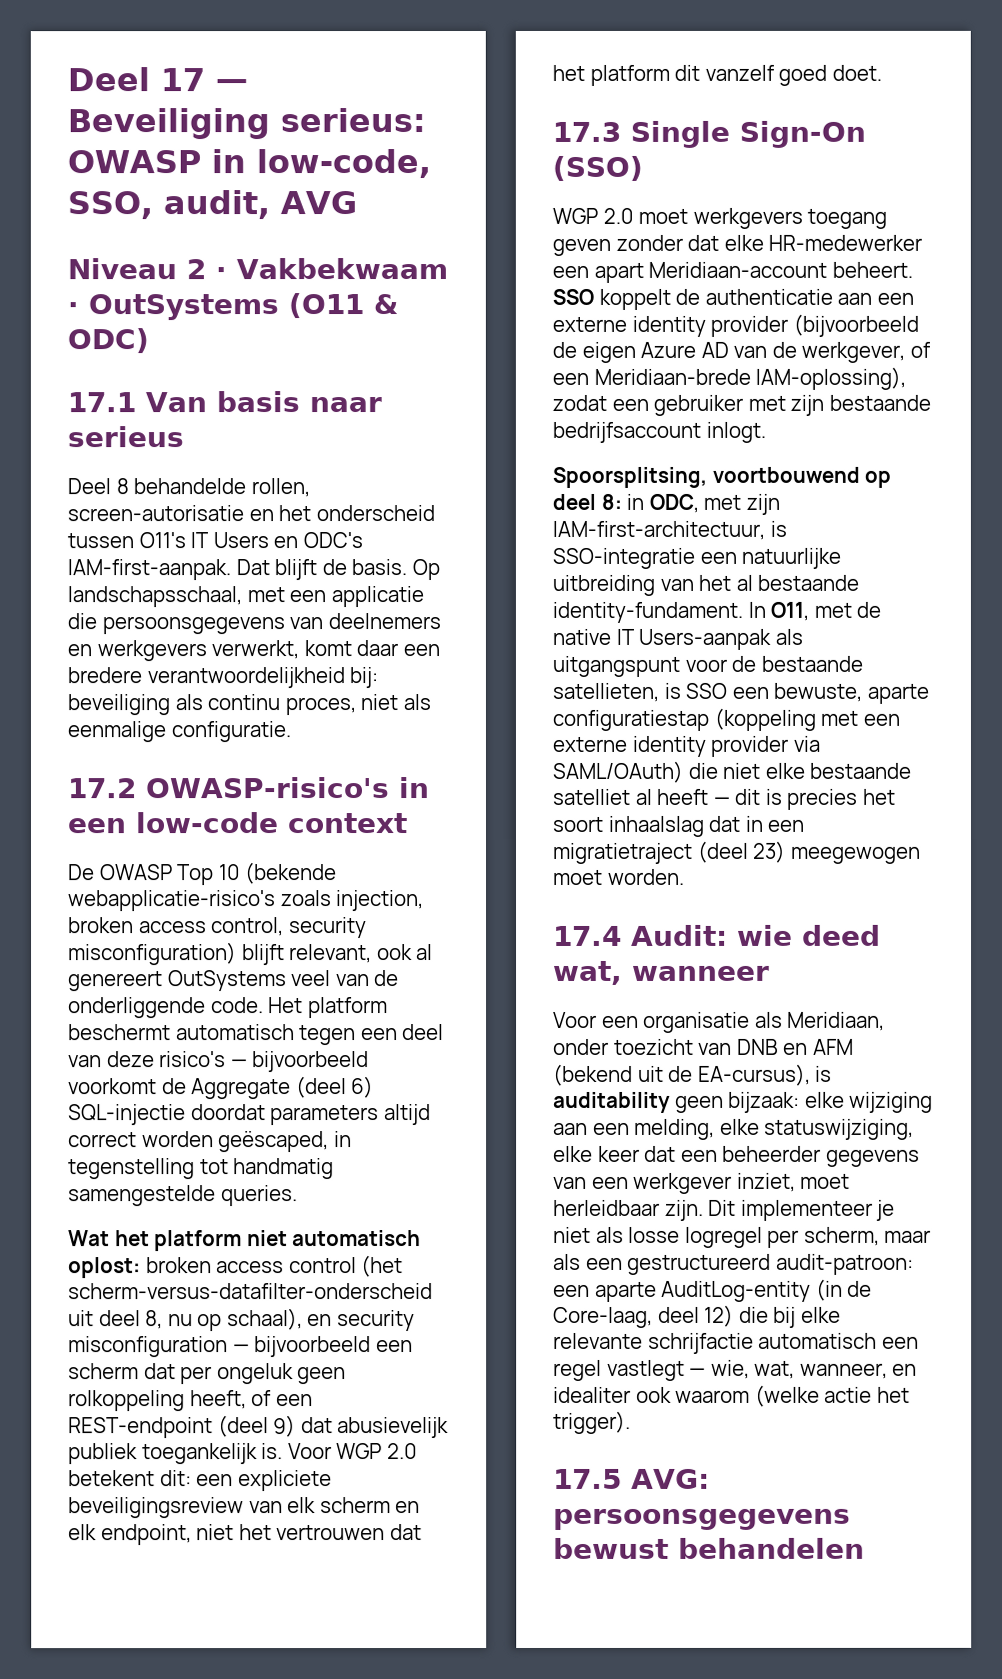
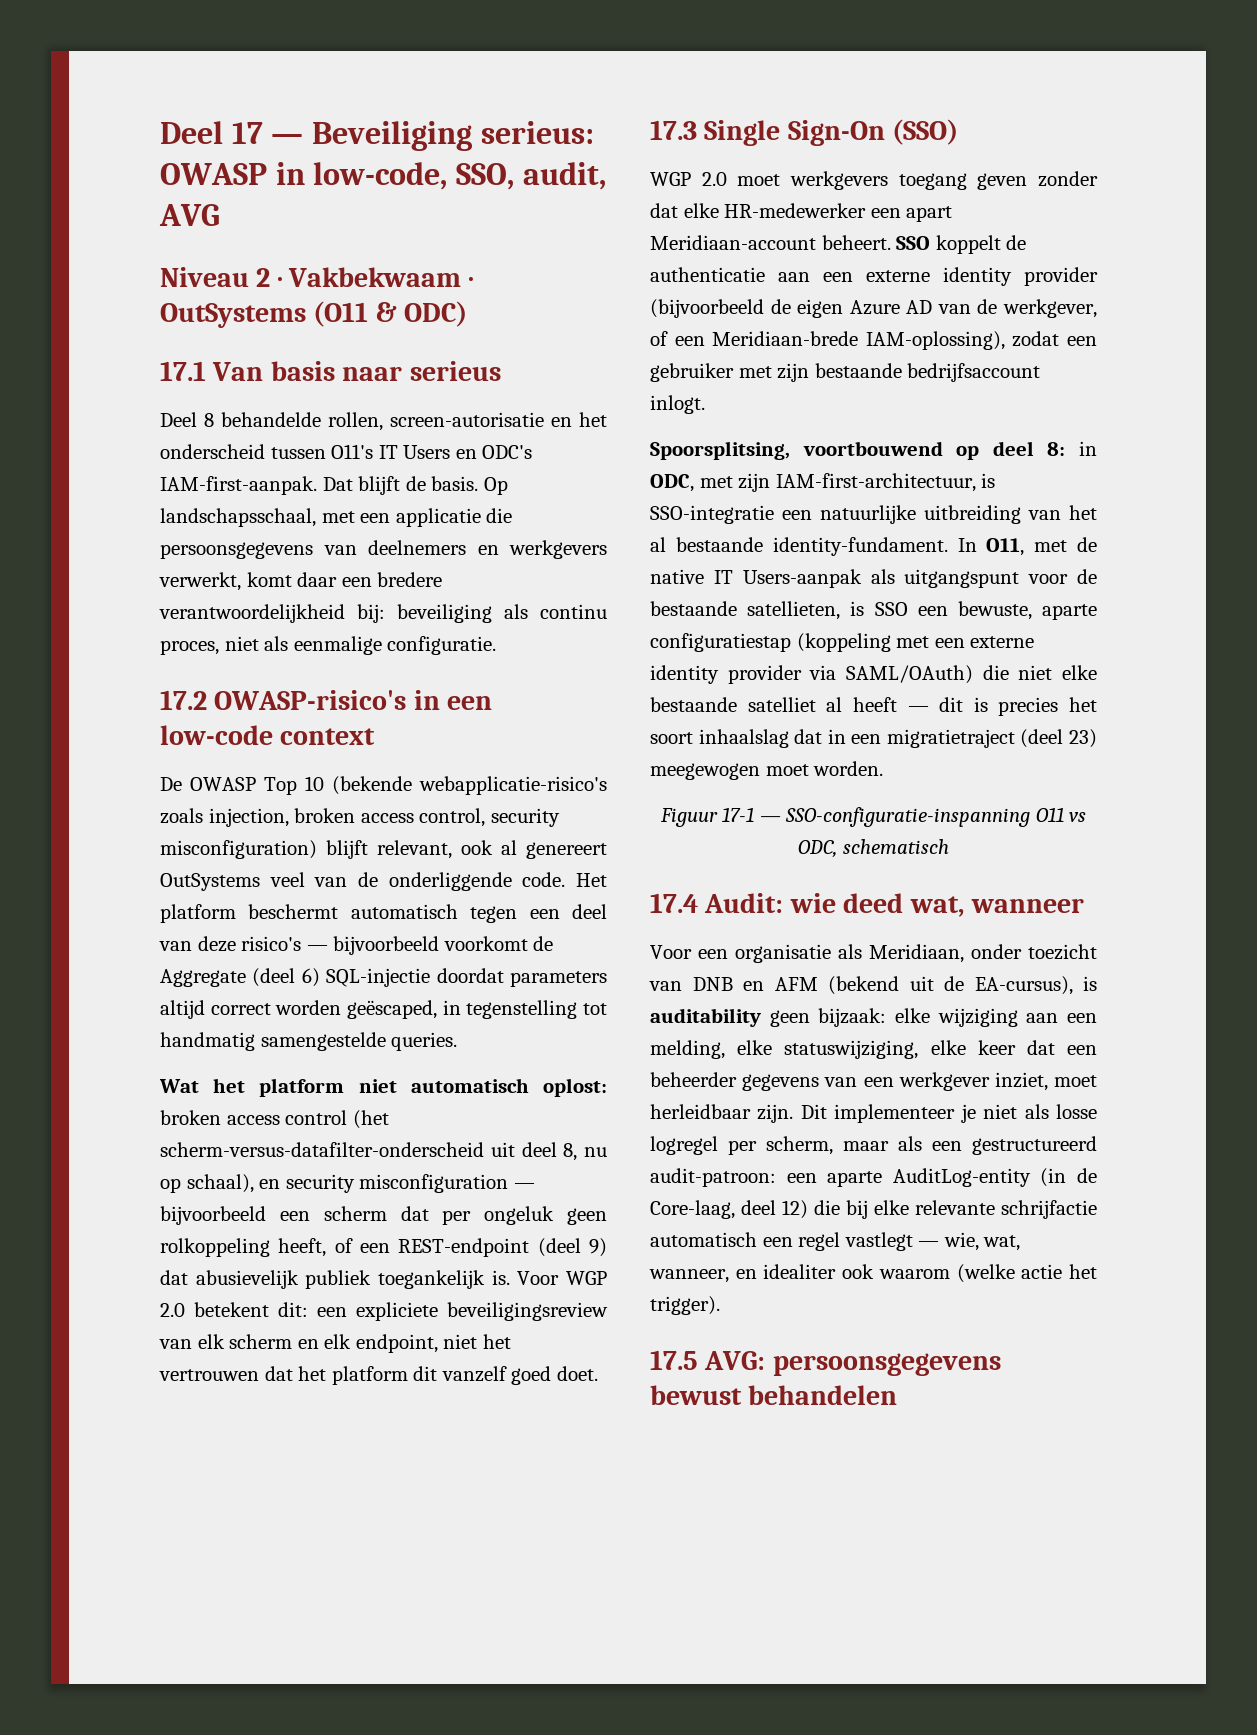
(685, 876) none -> [659,807,1087,827] [798,839,949,858] // Figuur 17-1 — SSO-configuratie-inspanning O11 vs ODC, schematisch

